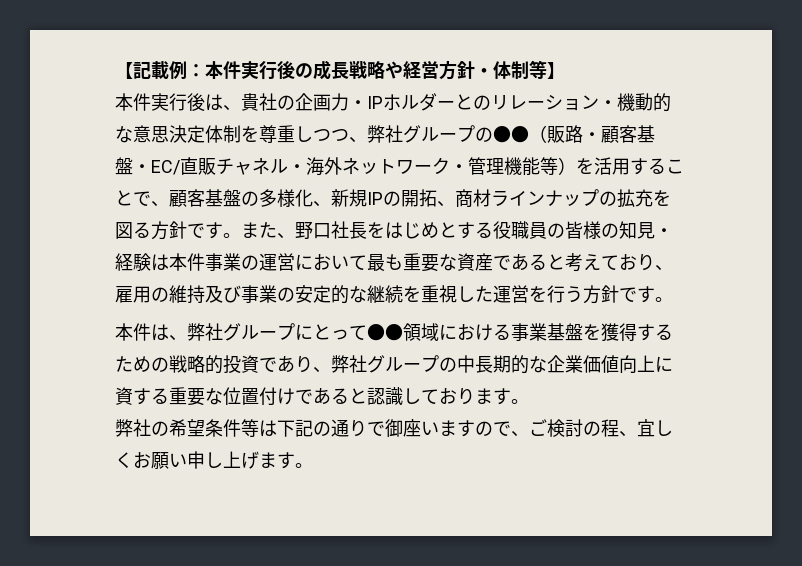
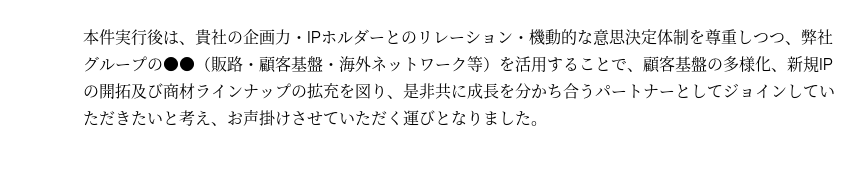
[115,60,565,80] 【記載例：本件実行後の成長戦略や経営方針・体制等】 // -> (83, 37) none
[151,157,306,175] EC/直販チャネル・ -> (339, 66) none
[450,157,540,176] ・管理機能 -> (467, 64) none
[437,201,455,207] 、 -> [131,83,163,99] 及び
[133,221,673,240] [115,253,673,272] [115,285,673,304] [115,323,673,342] [115,355,673,374] [115,387,529,406] [115,419,673,437] [115,451,295,469] る方針です。また、野口社長をはじめとする役職員の皆様の知見・経験は本件事業の運営において最も重要な資産であると考えており、雇用の維持及び事業の安定的な継続を重視した運営を行う方針です。 // 本件は、弊社グループにとって●●領域における事業基盤を獲得するための戦略的投資であり、弊社グループの中長期的な企業価値向上に資する重要な位置付けであると認識しております。 // 弊社の希望条件等は下記の通りで御座いますので、ご検討の程、宜しくお願い申し上げます -> [371,83,835,100] [83,109,531,126] り、是非共に成長を分かち合うパートナーとしてジョインしていただきたいと考え、お声掛けさせていただく運びとなりました

